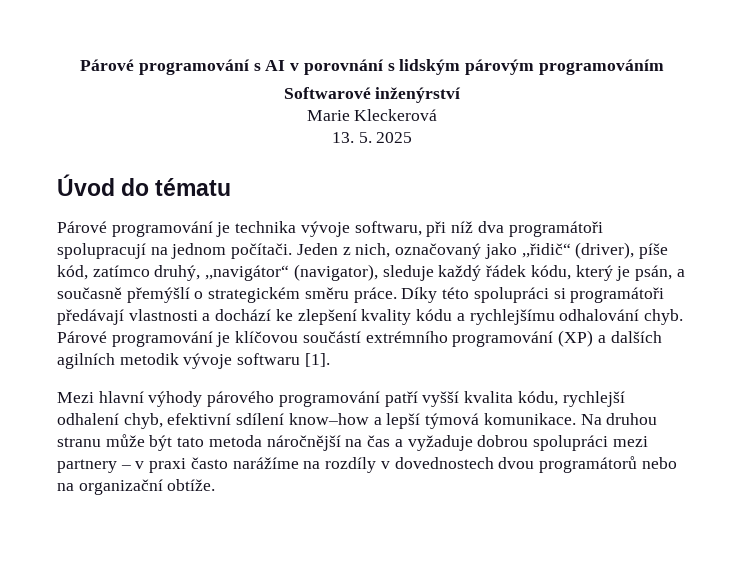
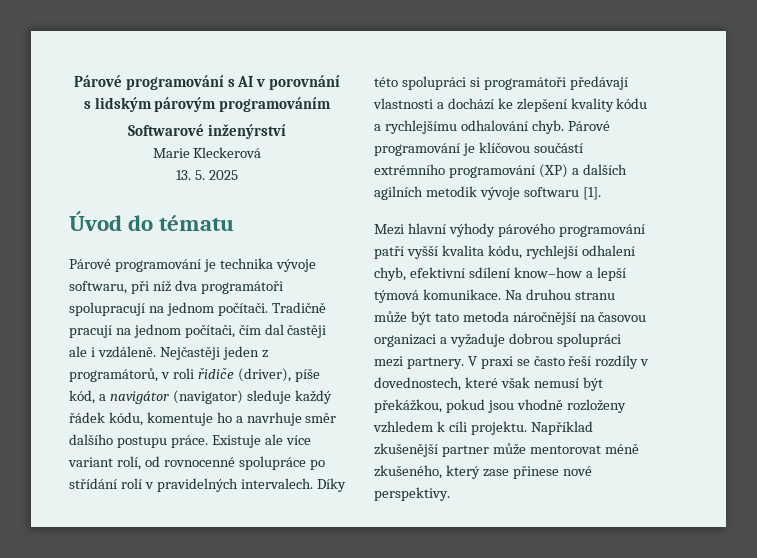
[296,242,668,259] [57,264,685,281] [57,287,397,303] Jeden z nich, označovaný jako ,,řidič“ (driver), píše kód, zatímco druhý, ,,navigátor“ (navigator), sleduje každý řádek kódu, který je psán, a současně přemýšlí o strategickém směru práce. -> [271,302,326,313] [69,324,327,338] [69,346,268,360] [69,367,320,382] [69,390,332,404] [69,412,337,426] [69,434,311,448] [68,456,325,470] [69,478,313,492] Tradičně pracují na jednom počítači, čím dal častěji ale i vzdáleně. Nejčastěji jeden z programátorů, v roli řidiče (driver), píše kód, a navigátor (navigator) sleduje každý řádek kódu, komentuje ho a navrhuje směr dalšího postupu práce. Existuje ale více variant rolí, od rovnocenné spolupráce po střídání rolí v pravidelných intervalech.
[367,435,391,447] čas -> [598,311,647,322] [374,334,436,347] časovou organizaci
[57,456,677,473] [57,479,216,495] partnery – v praxi často narážíme na rozdíly v dovednostech dvou programátorů nebo na organizační obtíže. -> [406,355,650,369] [374,377,603,391] [374,399,626,413] [373,421,593,435] [374,443,639,457] [374,465,592,479] [374,487,450,501] partnery. V praxi se často řeší rozdíly v dovednostech, které však nemusí být překážkou, pokud jsou vhodně rozloženy vzhledem k cíli projektu. Například zkušenější partner může mentorovat méně zkušeného, který zase přinese nové perspektivy.

